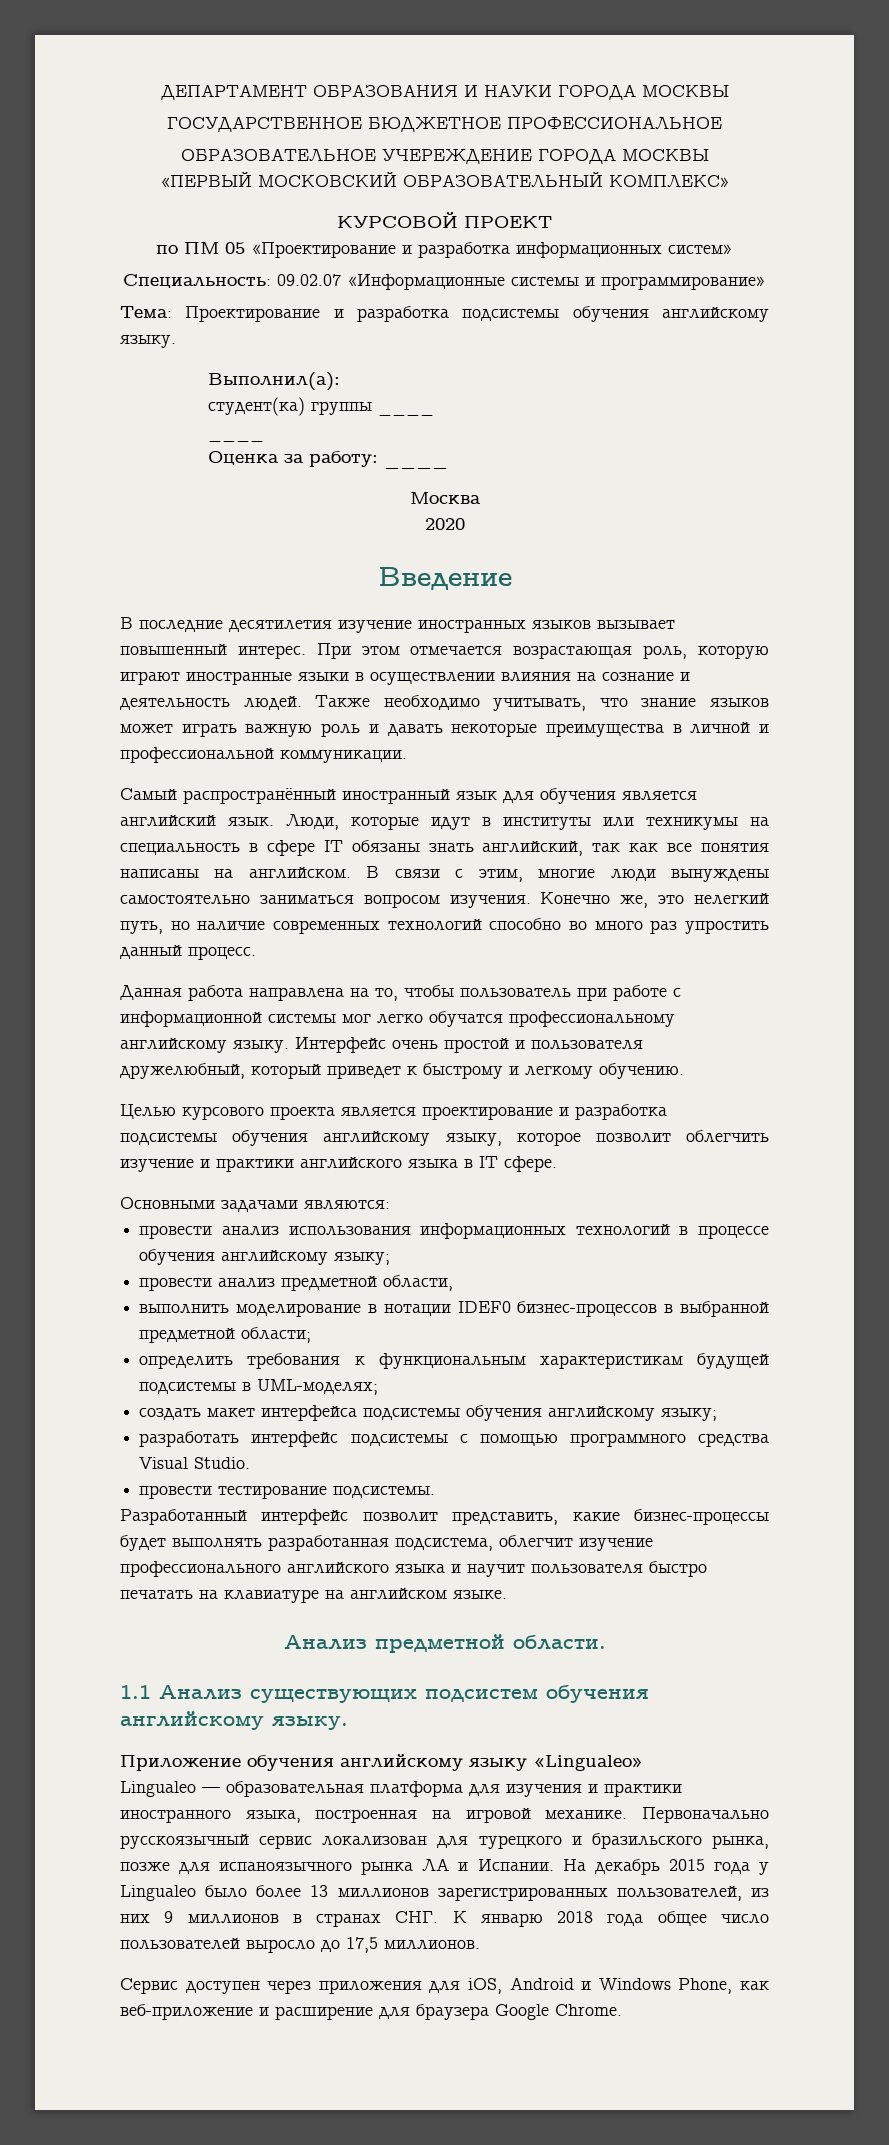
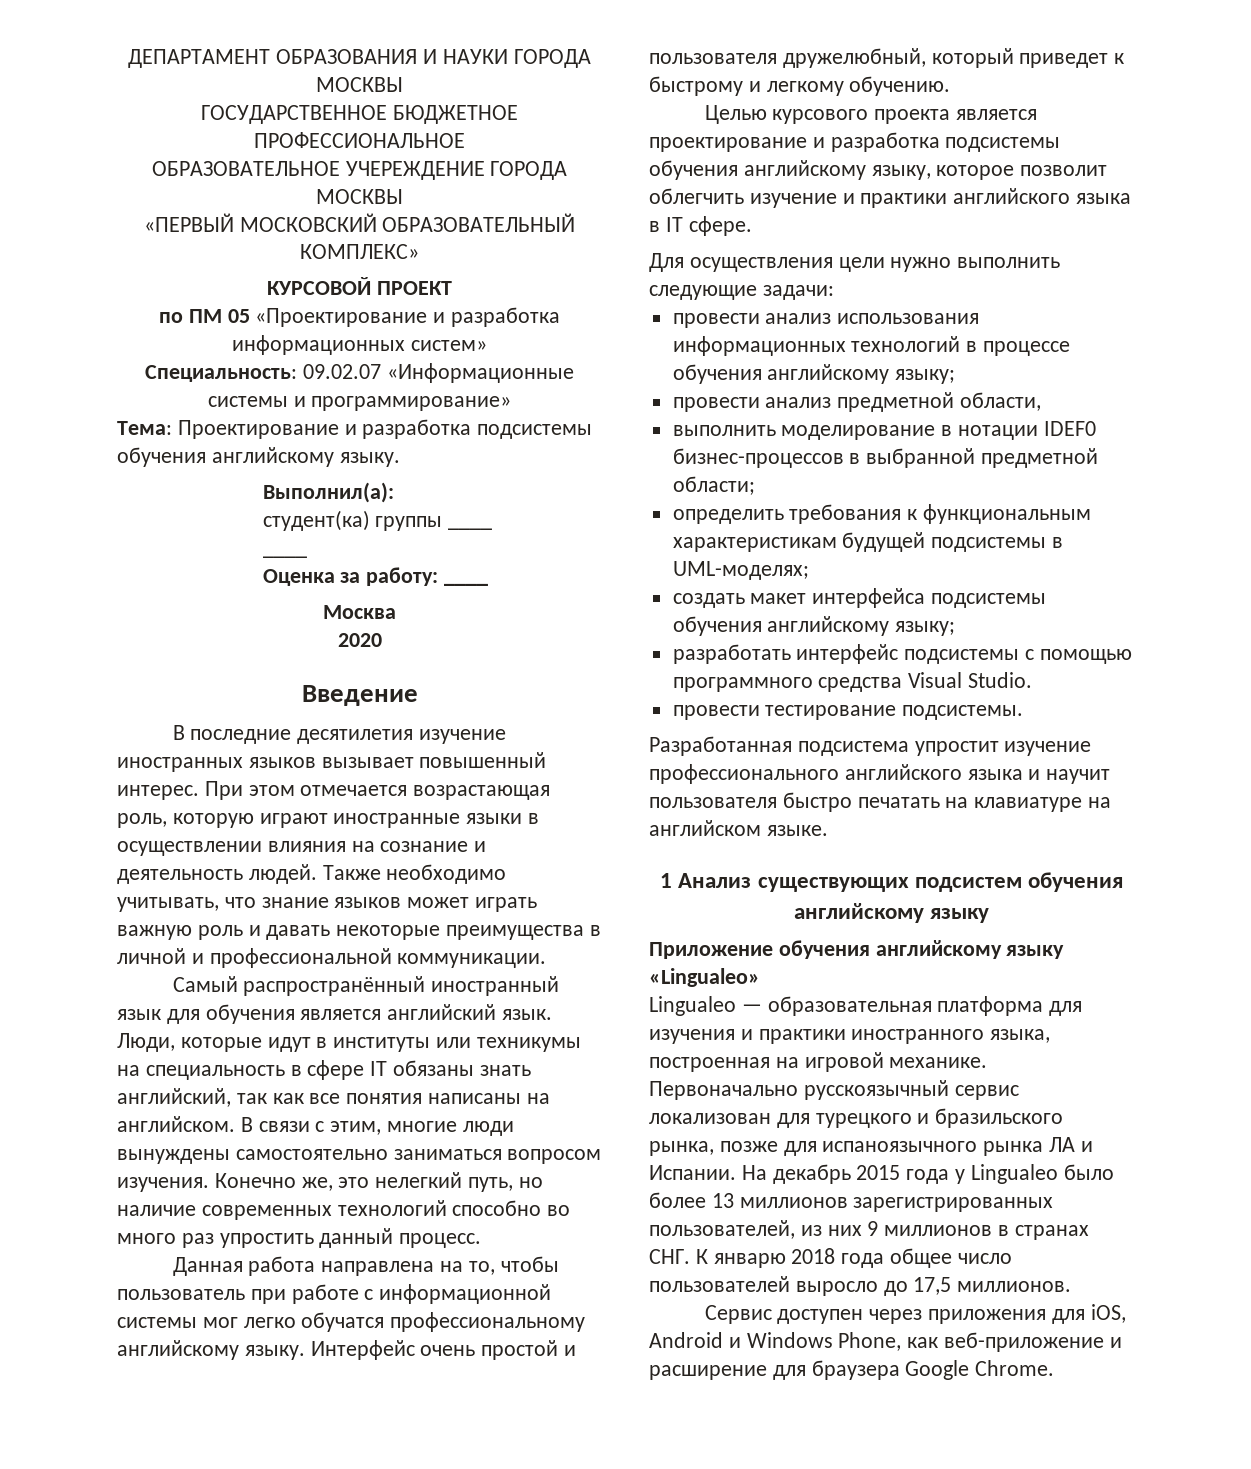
[120,1197,390,1212] Основными задачами являются: -> [649,253,1061,272] [649,285,834,300] Для осуществления цели нужно выполнить следующие задачи:
[120,1509,769,1525] [120,1535,573,1551] Разработанный интерфейс позволит представить, какие бизнес-процессы будет выполнять разработанная подсистема, облегчит -> [649,736,999,756] Разработанная подсистема упростит
[283,1634,606,1653] [120,1685,151,1699] Анализ предметной области. // 1.1 -> [660,873,673,888] 1
[272,1716,348,1730] языку. -> [930,908,990,923] языку

